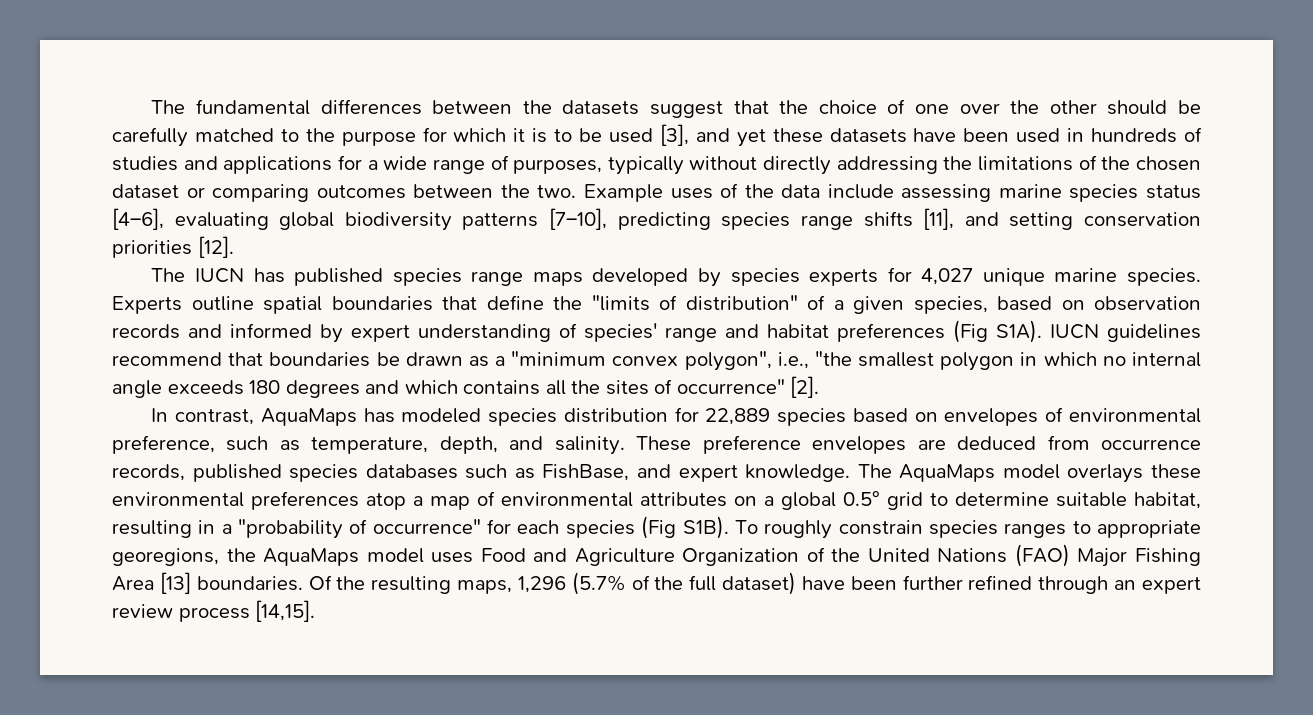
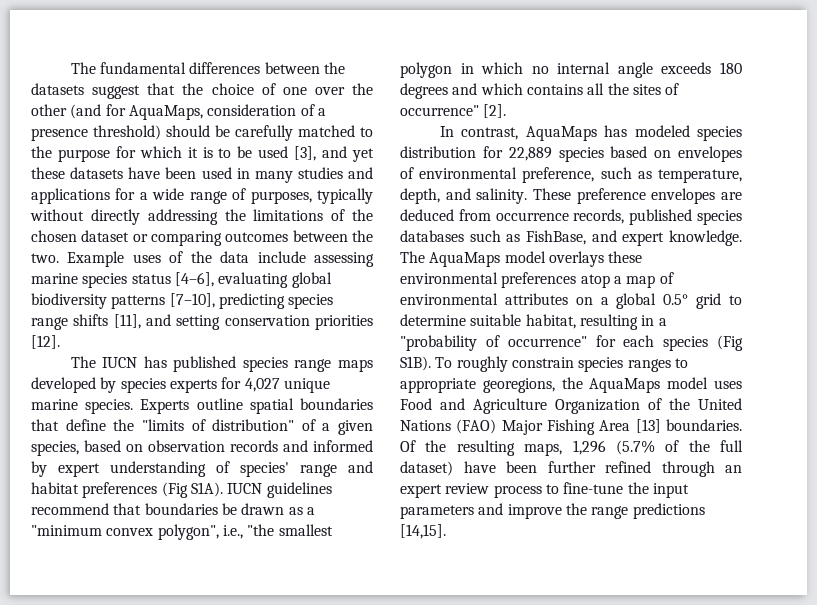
(1097, 107) none -> [70,104,326,120] [31,125,161,141] (and for AquaMaps, consideration of a presence threshold)
[1091,127,1202,143] hundreds of -> [254,171,293,183] many
(250, 614) none -> [545,482,689,498] [400,503,705,519] to fine-tune the input parameters and improve the range predictions

